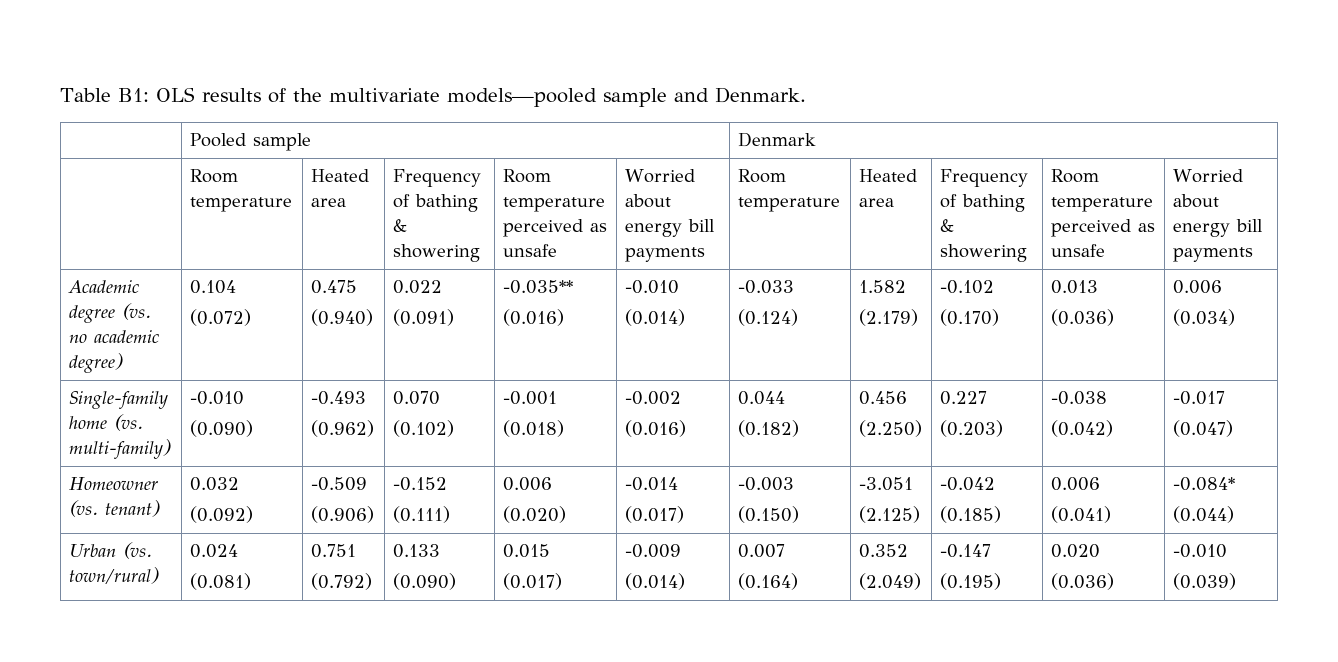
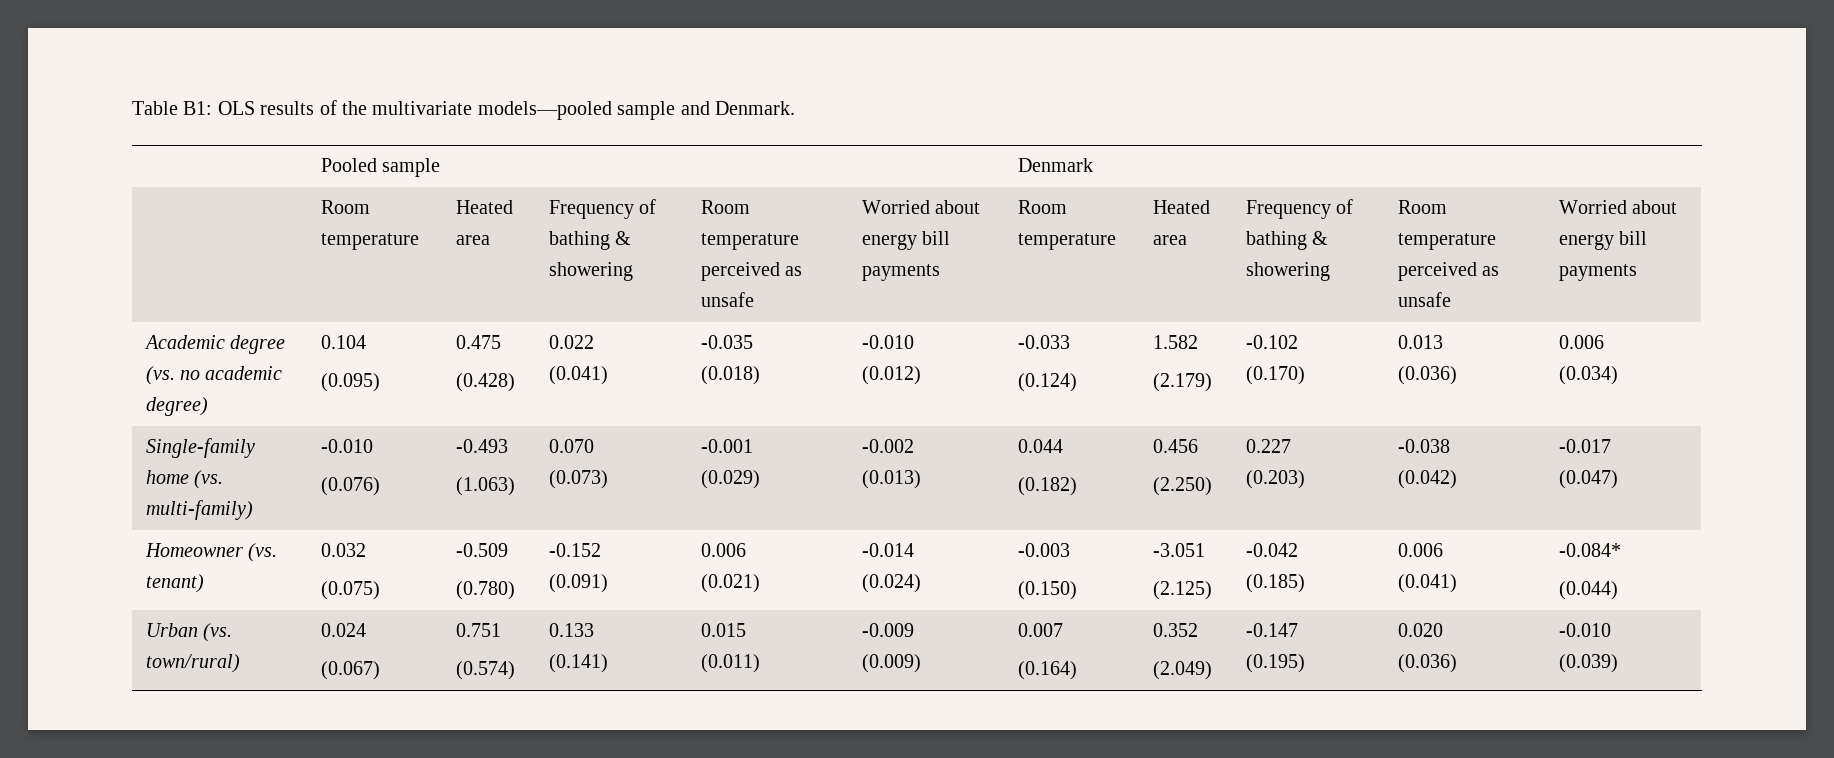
[189,309,251,326] (0.072) -> [320,373,380,392] (0.095)
[310,309,373,326] (0.940) -> [455,373,515,392] (0.428)
[392,309,454,326] [502,280,573,294] [502,309,564,326] [624,280,679,294] [624,309,685,326] (0.091) | -0.035** // (0.016) | -0.010 // (0.014) -> [548,366,608,385] [700,335,753,349] [700,366,760,385] [861,335,914,349] [861,366,921,385] (0.041) | -0.035 // (0.018) | -0.010 // (0.012)
[189,420,253,437] (0.090) -> [320,477,380,496] (0.076)
[310,420,374,437] (0.962) -> [455,477,515,496] (1.063)
[392,420,454,437] (0.102) -> [548,470,608,489] (0.073)
[502,420,564,437] (0.018) -> [700,470,760,489] (0.029)
[624,420,686,437] (0.016) -> [861,470,921,489] (0.013)
[189,506,253,523] (0.092) -> [320,581,380,600] (0.075)
[310,506,374,523] (0.906) -> [455,581,515,600] (0.780)
[392,506,450,523] [502,477,552,491] [502,506,566,523] (0.111) | 0.006 // (0.020) -> [548,574,608,593] [700,543,746,557] [700,574,760,593] (0.091) | 0.006 // (0.021)
[624,506,684,523] (0.017) -> [861,574,921,593] (0.024)
[189,573,251,590] (0.081) -> [320,661,380,680] (0.067)
[310,573,372,590] (0.792) -> [455,661,515,680] (0.574)
[392,573,456,590] (0.090) -> [548,654,608,673] (0.141)
[502,573,562,590] (0.017) -> [700,654,760,673] (0.011)
[624,573,685,590] (0.014) -> [861,654,921,673] (0.009)

